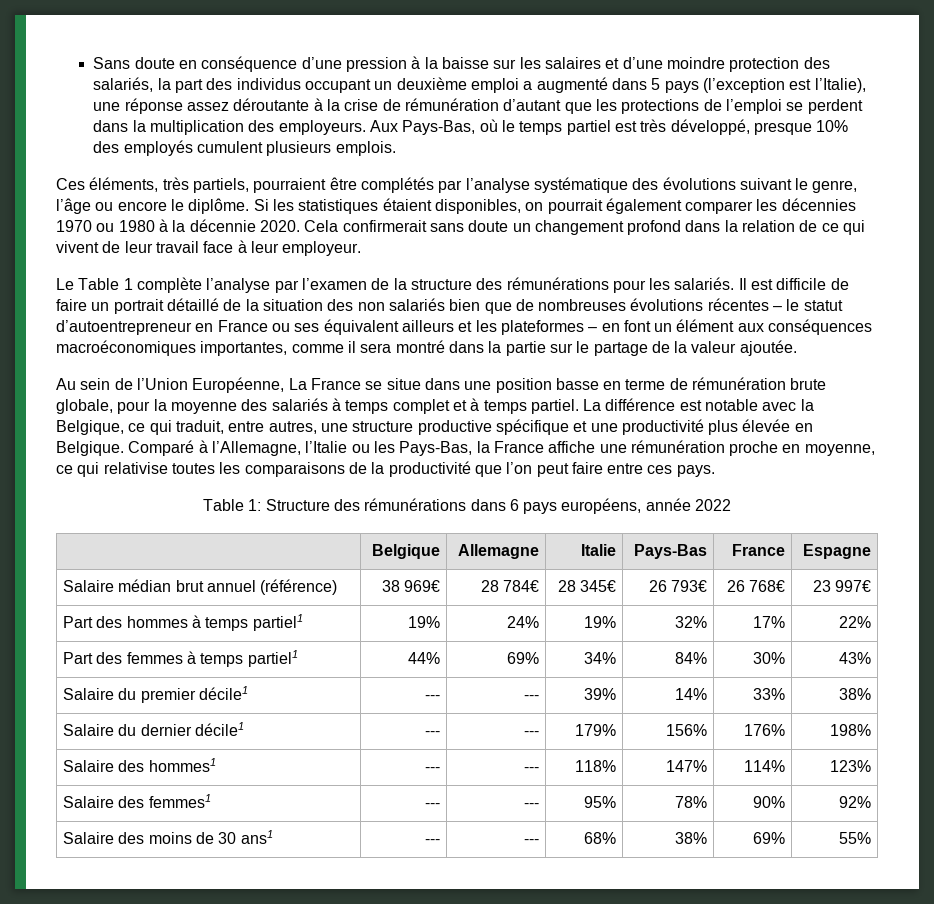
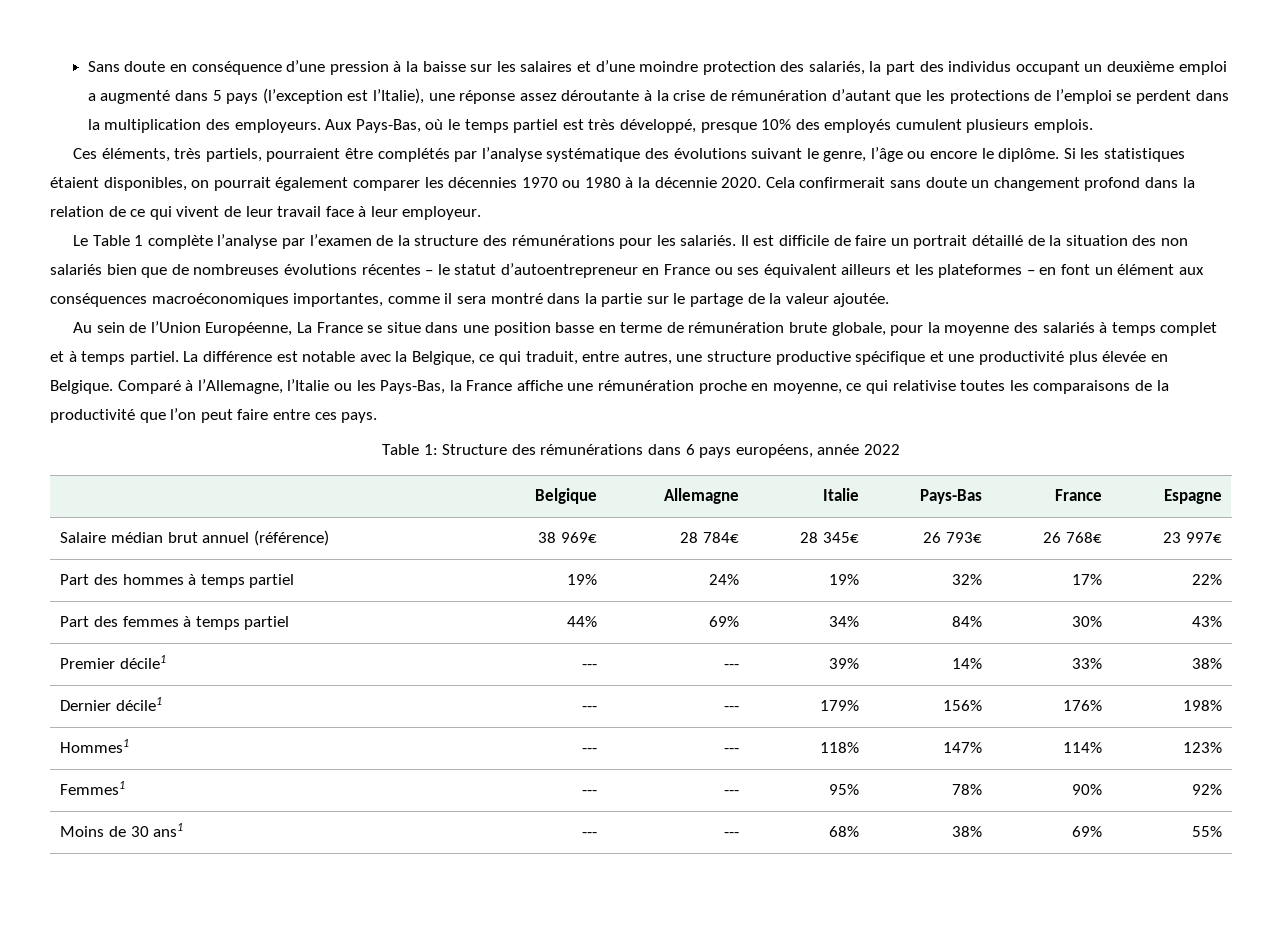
[252,614,303,631] partiel1 -> [249,574,295,588] partiel
[247,650,298,667] partiel1 -> [244,616,290,630] partiel
[63,688,196,703] Salaire du premier -> [60,658,116,669] Premier
[63,724,192,736] Salaire du dernier -> [60,700,112,711] Dernier
[63,758,216,772] Salaire des hommes1 -> [60,739,130,753] Hommes1
[63,794,211,808] Salaire des femmes1 -> [60,781,126,795] Femmes1
[63,832,192,844] Salaire des moins -> [60,826,105,837] Moins

